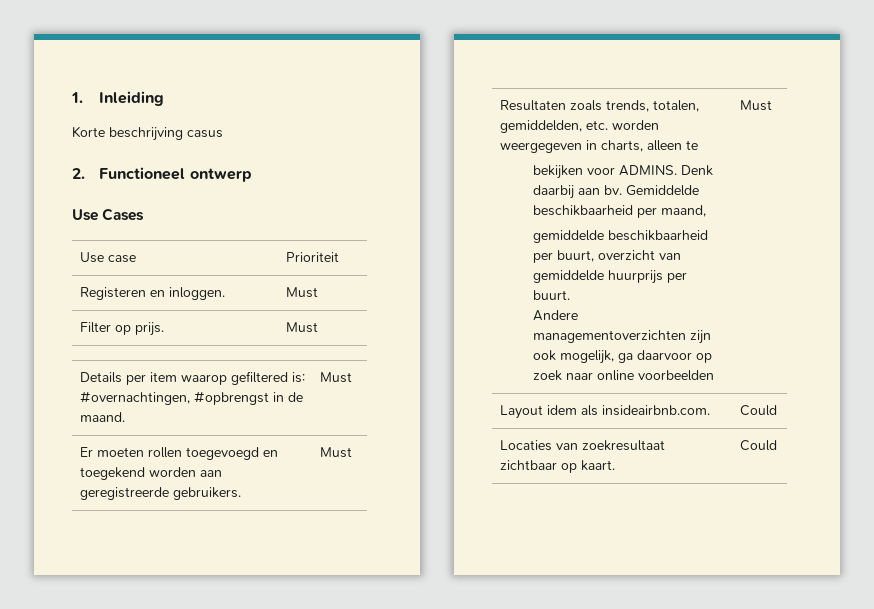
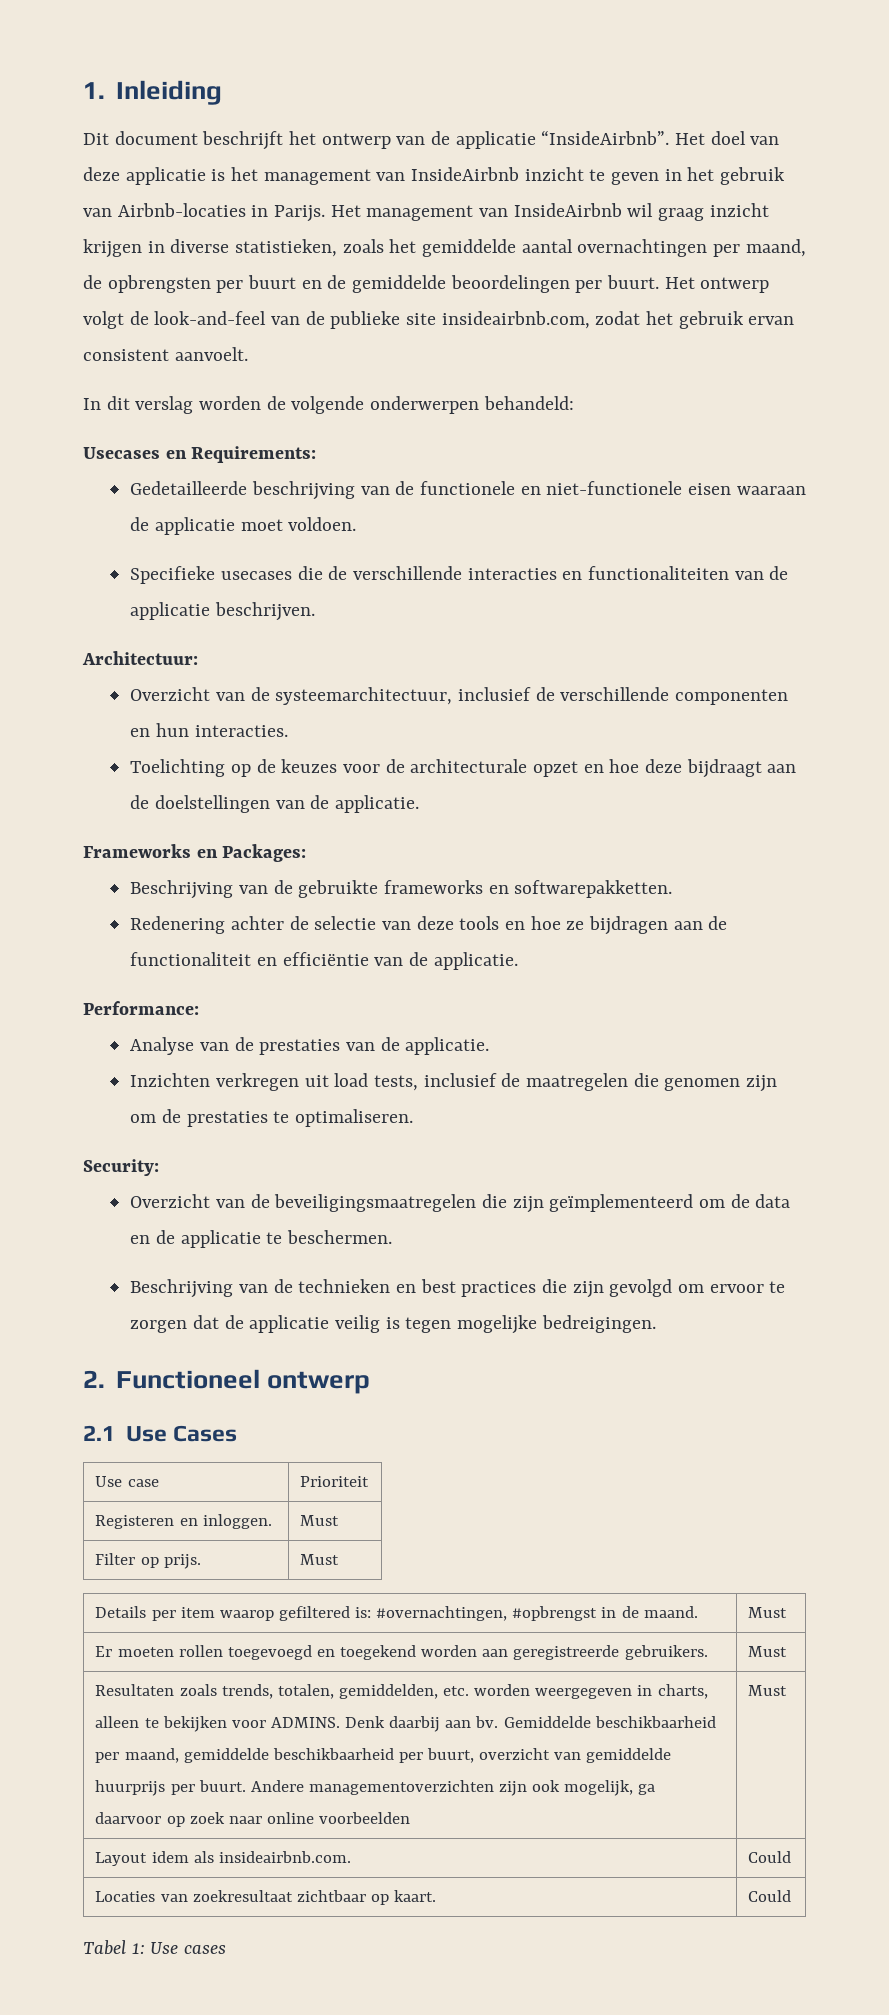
[72,126,223,141] Korte beschrijving casus -> [83,130,780,150] [83,167,786,185] [83,203,769,222] [83,239,806,258] [83,275,770,293] [83,311,795,329] [83,347,248,361] [83,396,574,414] [83,446,317,463] [130,481,806,500] [130,517,357,535] [130,566,789,584] [130,602,315,621] [82,651,198,665] [130,687,788,705] [130,723,288,737] [130,759,797,778] [130,795,419,813] [83,844,307,862] [130,880,673,899] [130,916,728,935] [130,952,518,970] [83,1001,199,1015] [130,1037,490,1055] [130,1073,777,1092] [130,1109,413,1127] [83,1159,159,1176] [130,1194,791,1213] [130,1230,392,1248] [130,1279,786,1298] [130,1315,656,1334] Dit document beschrijft het ontwerp van de applicatie “InsideAirbnb”. Het doel van deze applicatie is het management van InsideAirbnb inzicht te geven in het gebruik van Airbnb-locaties in Parijs. Het management van InsideAirbnb wil graag inzicht krijgen in diverse statistieken, zoals het gemiddelde aantal overnachtingen per maand, de opbrengsten per buurt en de gemiddelde beoordelingen per buurt. Het ontwerp volgt de look-and-feel van de publieke site insideairbnb.com, zodat het gebruik ervan consistent aanvoelt. // In dit verslag worden de volgende onderwerpen behandeld: // Usecases en Requirements: // Gedetailleerde beschrijving van de functionele en niet-functionele eisen waaraan de applicatie moet voldoen. // Specifieke usecases die de verschillende interacties en functionaliteiten van de applicatie beschrijven. // Architectuur: // Overzicht van de systeemarchitectuur, inclusief de verschillende componenten en hun interacties. // Toelichting op de keuzes voor de architecturale opzet en hoe deze bijdraagt aan de doelstellingen van de applicatie. // Frameworks en Packages: // Beschrijving van de gebruikte frameworks en softwarepakketten. // Redenering achter de selectie van deze tools en hoe ze bijdragen aan de functionaliteit en efficiëntie van de applicatie. // Performance: // Analyse van de prestaties van de applicatie. // Inzichten verkregen uit load tests, inclusief de maatregelen die genomen zijn om de prestaties te optimaliseren. // Security: // Overzicht van de beveiligingsmaatregelen die zijn geïmplementeerd om de data en de applicatie te beschermen. // Beschrijving van de technieken en best practices die zijn gevolgd om ervoor te zorgen dat de applicatie veilig is tegen mogelijke bedreigingen.
(252, 175) none -> [83,1425,115,1441] 2.1
(698, 145) // -> (159, 1723) none
(706, 211) // -> (179, 1755) none
(570, 295) // -> (246, 1786) none
(777, 445) none -> [83,1940,227,1955] // Tabel 1: Use cases

